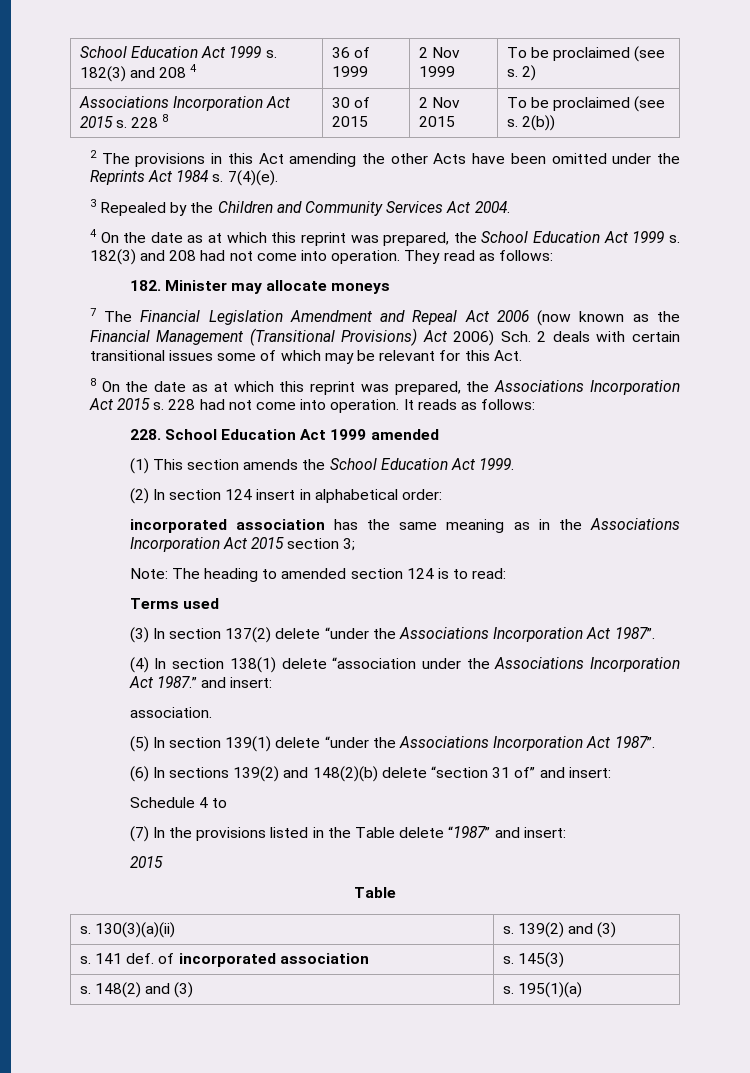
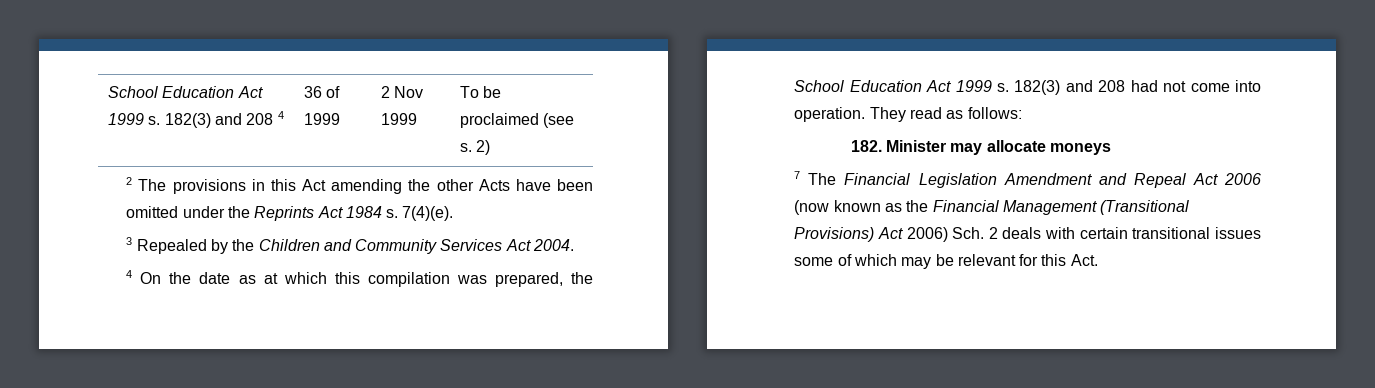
[78,96,291,111] [79,114,169,128] [331,97,370,108] [331,116,368,127] [418,97,460,108] [418,116,455,127] [506,96,666,112] [506,115,555,131] // Associations Incorporation Act 2015 s. 228 8 | 30 of 2015 | 2 Nov 2015 | To be proclaimed (see s. 2(b)) -> (491, 147) none
[300,232,346,246] reprint -> [367,272,450,287] compilation
[89,378,680,395] [88,398,536,413] [129,429,439,440] [129,458,515,474] [129,488,443,504] [129,518,680,533] [129,537,356,552] [129,568,507,582] [129,598,219,609] [129,627,655,643] [129,657,681,673] [128,676,273,688] [129,707,212,718] [129,736,655,752] [129,766,611,782] [129,797,228,808] [129,826,566,842] [129,856,163,868] [354,887,396,898] [79,922,175,938] [502,922,617,938] [79,953,369,967] [502,952,564,968] [79,982,194,998] [502,982,582,998] // 8 On the date as at which this reprint was prepared, the Associations Incorporation Act 2015 s. 228 had not come into operation. It reads as follows: // 228. School Education Act 1999 amended // (1) This section amends the School Education Act 1999. // (2) In section 124 insert in alphabetical order: // incorporated association has the same meaning as in the Associations Incorporation Act 2015 section 3; // Note: The heading to amended section 124 is to read: // Terms used // (3) In section 137(2) delete “under the Associations Incorporation Act 1987”. // (4) In section 138(1) delete “association under the Associations Incorporation Act 1987.” and insert: // association. // (5) In section 139(1) delete “under the Associations Incorporation Act 1987”. // (6) In sections 139(2) and 148(2)(b) delete “section 31 of” and insert: // Schedule 4 to // (7) In the provisions listed in the Table delete “1987” and insert: // 2015 // Table // s. 130(3)(a)(ii) | s. 139(2) and (3) // s. 141 def. of incorporated association | s. 145(3) // s. 148(2) and (3) | s. 195(1)(a) -> (1098, 260) none

